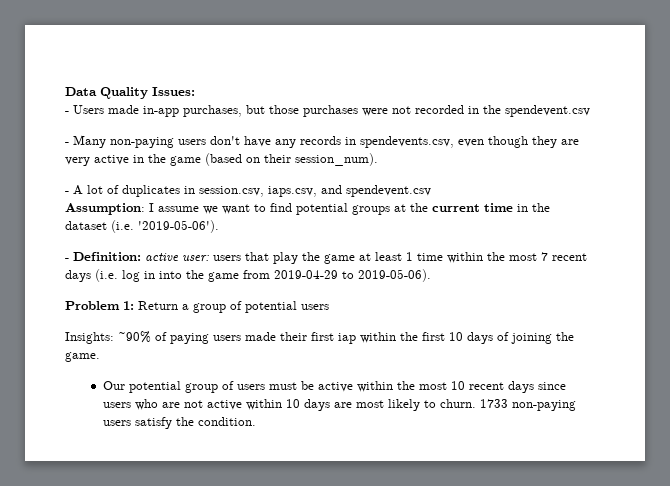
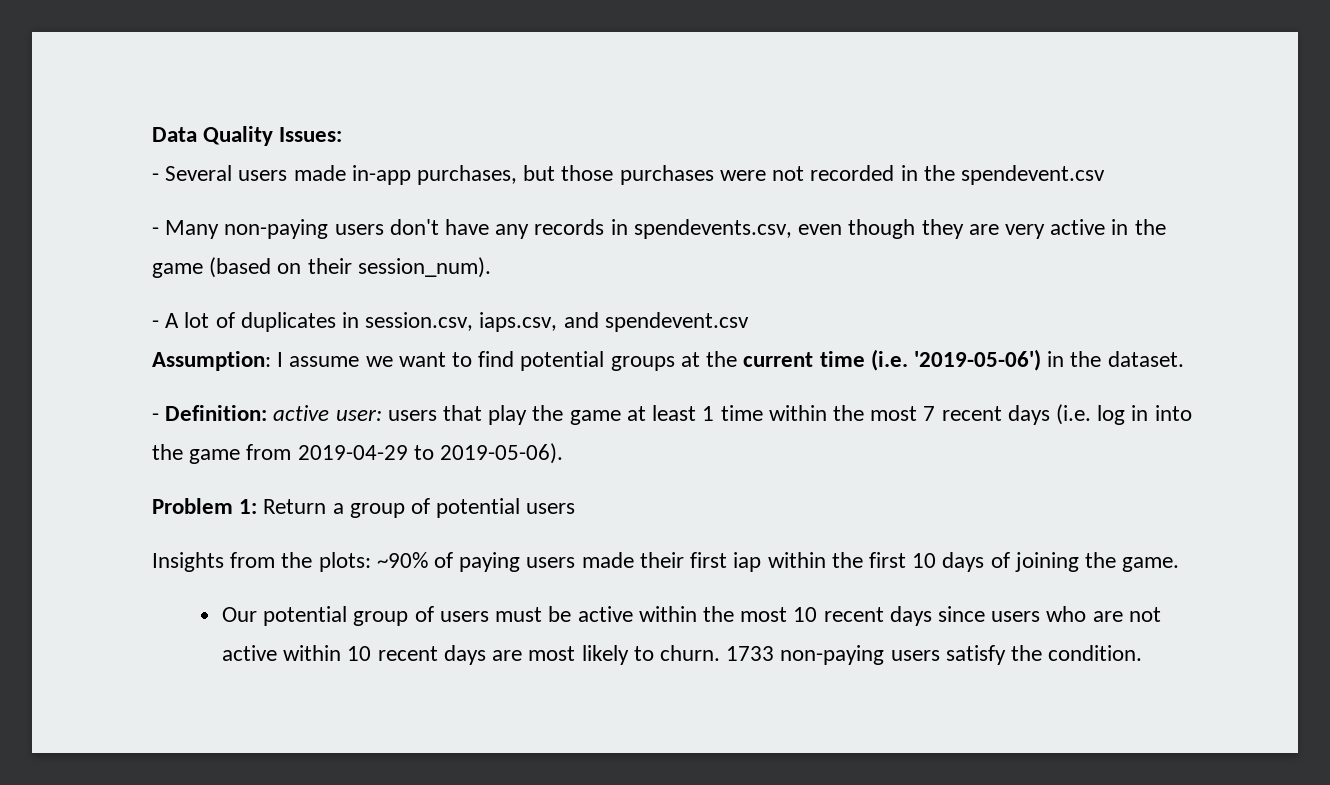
[73,105,104,114] Users -> [165,165,288,181] Several users
[517,203,550,212] [65,220,219,233] in the dataset (i.e. '2019-05-06'). -> [870,349,1184,371] (i.e. '2019-05-06') in the dataset.
[65,332,114,344] Insights: -> [152,552,371,572] Insights from the plots:
(300, 403) none -> [377,646,438,661] recent

